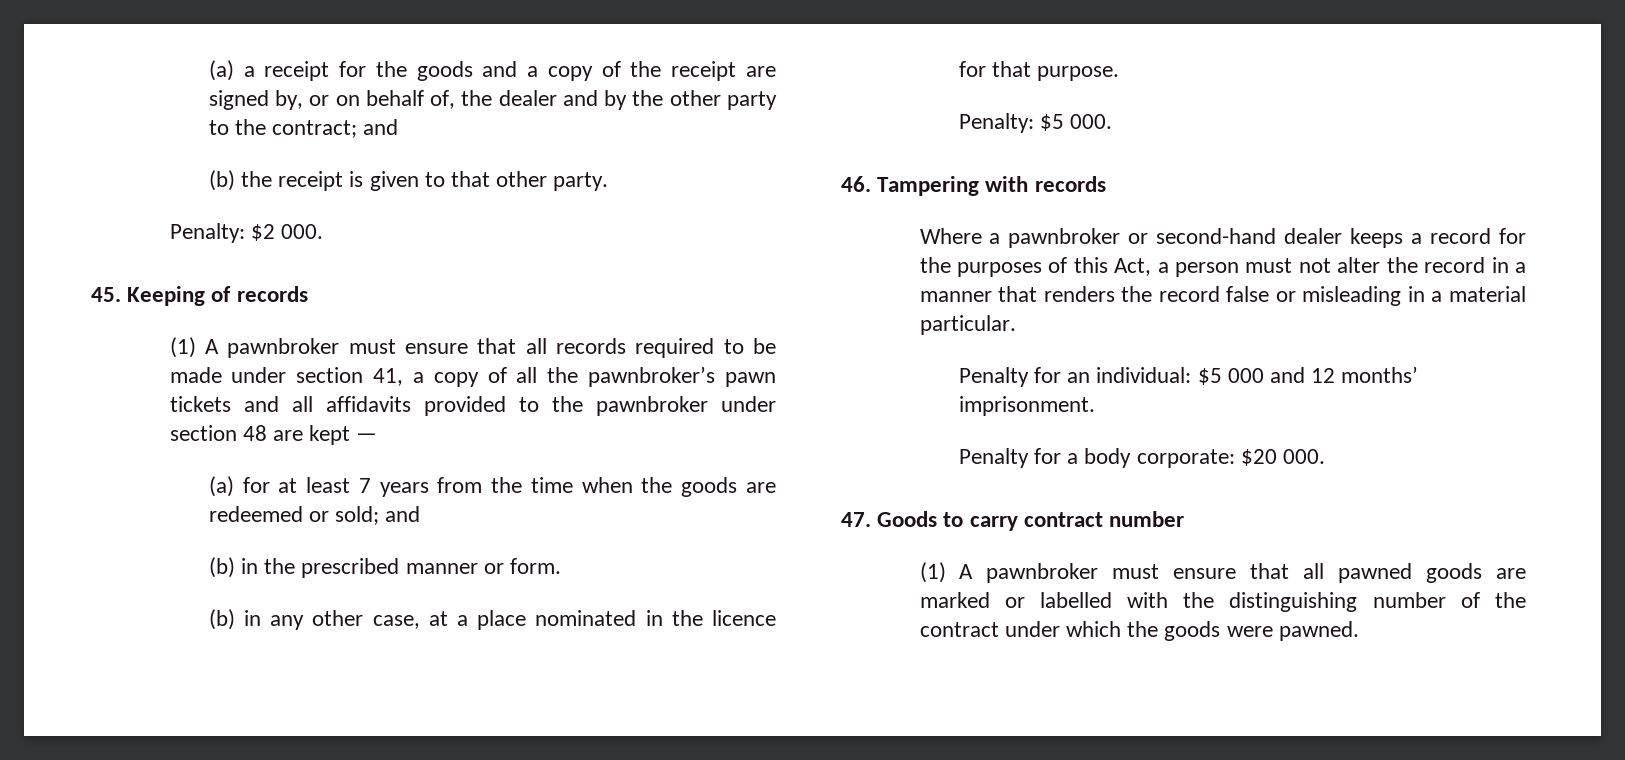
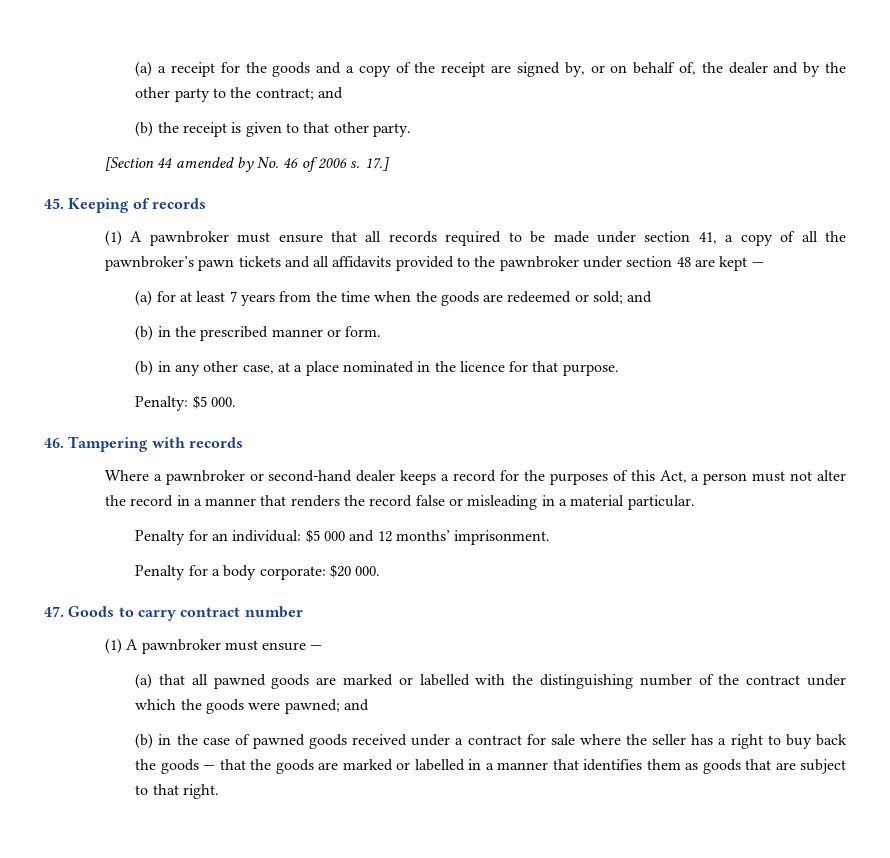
[169,223,323,243] Penalty: $2 000. -> [104,157,389,172] [Section 44 amended by No. 46 of 2006 s. 17.]
(1237, 573) none -> [310,645,323,650] [135,673,153,689] — // (a)
[1278,621,1359,641] pawned. -> [284,699,369,714] [135,733,847,749] [135,759,847,774] [135,784,219,799] pawned; and // (b) in the case of pawned goods received under a contract for sale where the seller has a right to buy back the goods — that the goods are marked or labelled in a manner that identifies them as goods that are subject to that right.

